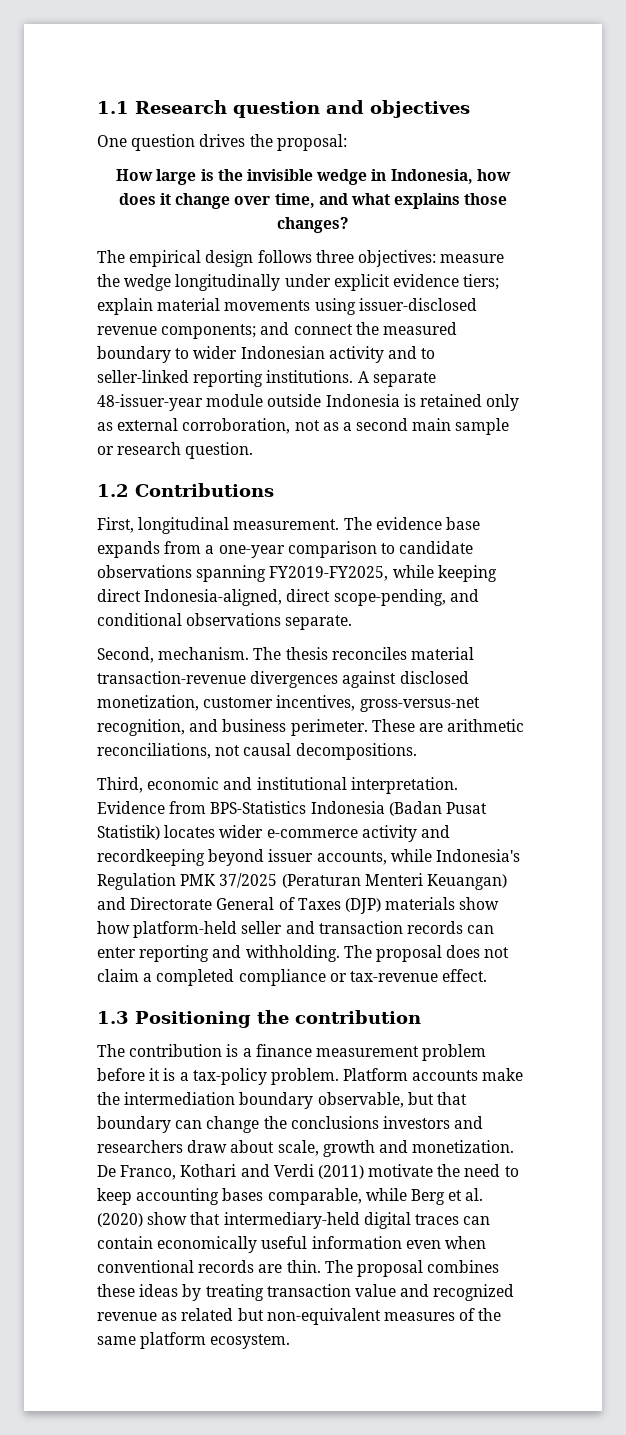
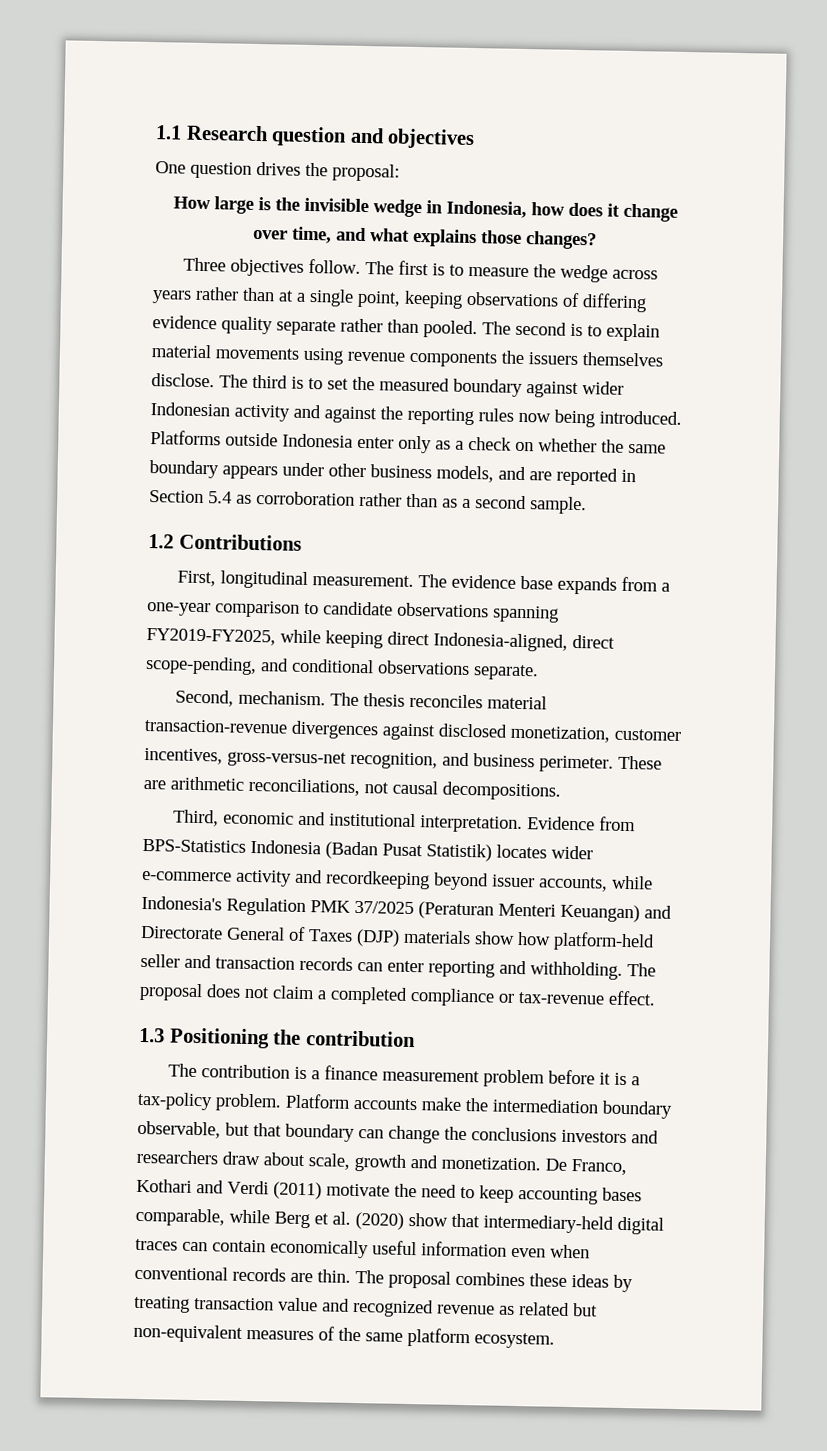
[97,250,505,267] [97,274,500,291] [97,298,477,315] [97,322,353,339] The empirical design follows three objectives: measure the wedge longitudinally under explicit evidence tiers; explain material movements using issuer-disclosed revenue components; and connect -> [182,257,658,283] [152,286,647,313] [152,315,660,342] [151,344,663,368] [151,373,349,390] Three objectives follow. The first is to measure the wedge across years rather than at a single point, keeping observations of differing evidence quality separate rather than pooled. The second is to explain material movements using revenue components the issuers themselves disclose. The third is to set
[175,348,190,359] to -> [526,381,579,399] against
[421,348,436,359] [97,370,436,387] [97,394,520,411] [97,418,510,435] [97,442,254,459] to seller-linked reporting institutions. A separate 48-issuer-year module outside Indonesia is retained only as external corroboration, not as a second main sample or research question. -> [324,406,682,428] [150,430,666,454] [149,460,636,486] [149,490,587,515] against the reporting rules now being introduced. Platforms outside Indonesia enter only as a check on whether the same boundary appears under other business models, and are reported in Section 5.4 as corroboration rather than as a second sample.

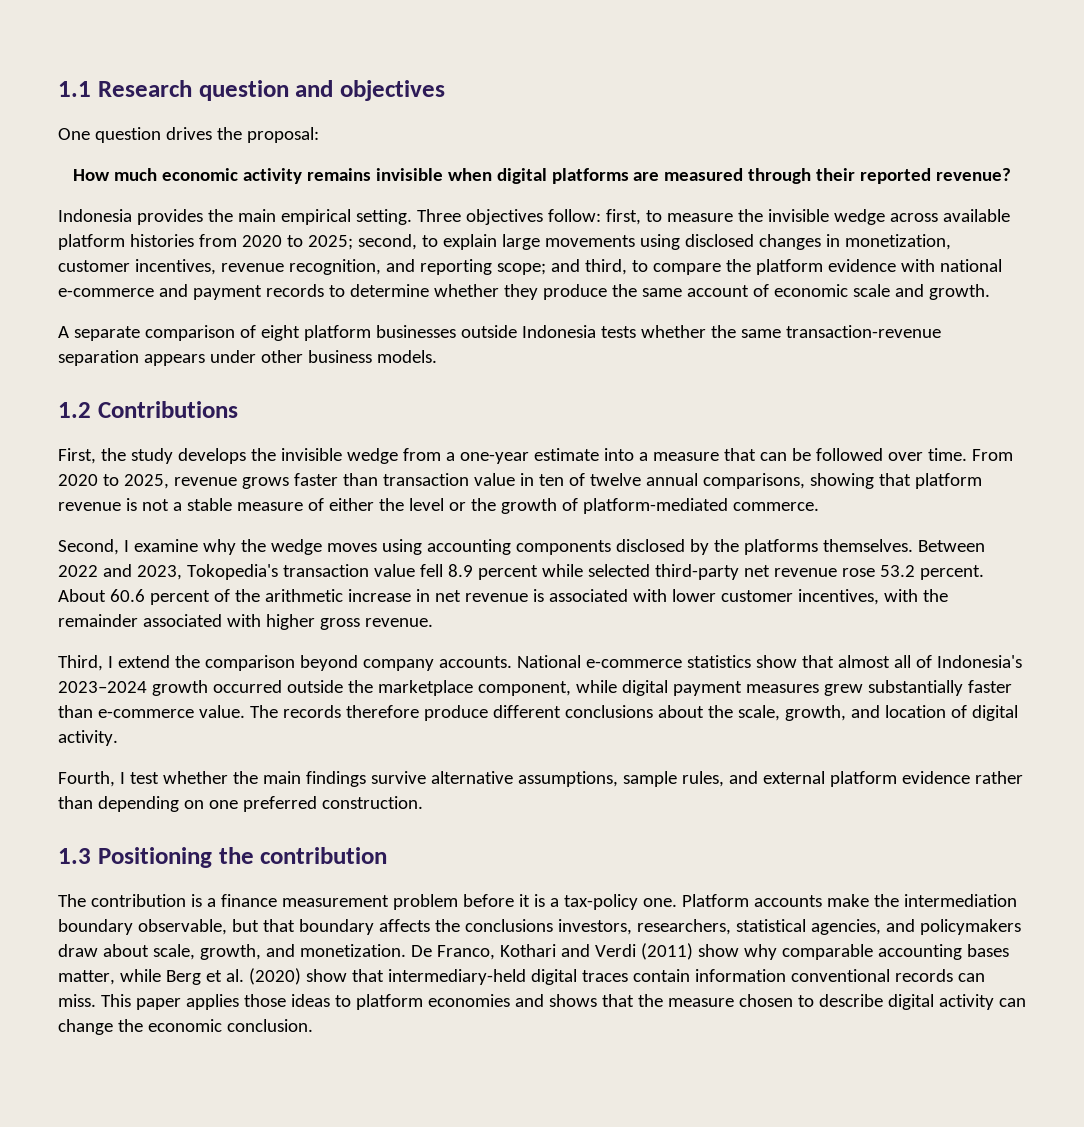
[213,196,678,222] [253,226,597,250] [182,257,658,283] [152,286,647,313] [152,315,583,339] large is the invisible wedge in Indonesia, how does it change over time, and what explains those changes? // Three objectives follow. The first is to measure the wedge across years rather than at a single point, keeping observations of differing evidence quality separate rather than pooled. The second is -> [113,168,1012,184] [58,209,1010,225] [58,234,417,250] much economic activity remains invisible when digital platforms are measured through their reported revenue? // Indonesia provides the main empirical setting. Three objectives follow: first, to measure the invisible wedge across available platform histories from 2020 to 2025; second,
[151,344,212,359] material -> [501,234,540,250] large
[347,350,663,368] [151,373,624,399] [150,402,682,428] [150,430,534,454] revenue components the issuers themselves disclose. The third is to set the measured boundary against wider Indonesian activity and against the reporting rules now being introduced. Platforms outside Indonesia enter only as a check on -> [684,234,951,250] [58,259,1002,275] [58,284,990,300] [58,325,636,341] disclosed changes in monetization, customer incentives, revenue recognition, and reporting scope; and third, to compare the platform evidence with national e-commerce and payment records to determine whether they produce the same account of economic scale and growth. // A separate comparison of eight platform businesses outside Indonesia tests
[149,460,219,479] boundary -> [785,325,941,338] [58,350,139,366] transaction-revenue separation
[436,465,636,486] [149,490,587,515] [148,533,302,551] [176,570,670,595] [147,600,559,623] [146,628,615,652] [145,655,539,681] [174,689,547,710] [144,718,681,743] [144,747,662,773] [143,776,561,801] [172,809,636,834] [142,838,593,862] [142,869,653,892] [141,895,672,923] [140,925,655,952] [140,953,656,980] [139,982,656,1007] models, and are reported in Section 5.4 as corroboration rather than as a second sample. // 1.2 Contributions // First, longitudinal measurement. The evidence base expands from a one-year comparison to candidate observations spanning FY2019-FY2025, while keeping direct Indonesia-aligned, direct scope-pending, and conditional observations separate. // Second, mechanism. The thesis reconciles material transaction-revenue divergences against disclosed monetization, customer incentives, gross-versus-net recognition, and business perimeter. These are arithmetic reconciliations, not causal decompositions. // Third, economic and institutional interpretation. Evidence from BPS-Statistics Indonesia (Badan Pusat Statistik) locates wider e-commerce activity and recordkeeping beyond issuer accounts, while Indonesia's Regulation PMK 37/2025 (Peraturan Menteri Keuangan) and Directorate General of Taxes (DJP) materials show how platform-held seller and transaction records can enter reporting and withholding. The proposal does not claim a completed compliance or tax-revenue effect. -> [376,350,437,363] [58,401,238,418] [58,448,1013,464] [58,473,982,489] [58,498,819,514] [58,539,985,555] [58,564,984,580] [58,589,948,605] [58,614,433,630] [58,655,1022,671] [58,680,1012,696] [58,705,1018,721] [58,730,118,746] [58,771,1023,787] [58,796,423,812] models. // 1.2 Contributions // First, the study develops the invisible wedge from a one-year estimate into a measure that can be followed over time. From 2020 to 2025, revenue grows faster than transaction value in ten of twelve annual comparisons, showing that platform revenue is not a stable measure of either the level or the growth of platform-mediated commerce. // Second, I examine why the wedge moves using accounting components disclosed by the platforms themselves. Between 2022 and 2023, Tokopedia's transaction value fell 8.9 percent while selected third-party net revenue rose 53.2 percent. About 60.6 percent of the arithmetic increase in net revenue is associated with lower customer incentives, with the remainder associated with higher gross revenue. // Third, I extend the comparison beyond company accounts. National e-commerce statistics show that almost all of Indonesia's 2023–2024 growth occurred outside the marketplace component, while digital payment measures grew substantially faster than e-commerce value. The records therefore produce different conclusions about the scale, growth, and location of digital activity. // Fourth, I test whether the main findings survive alternative assumptions, sample rules, and external platform evidence rather than depending on one preferred construction.
[215,1093,282,1112] problem. -> [642,898,677,907] one.
[358,1125,659,1144] [136,1149,219,1165] can change the conclusions investors and researchers -> [378,919,1021,935] affects the conclusions investors, researchers, statistical agencies, and policymakers
[354,1153,406,1172] growth -> [199,944,261,960] growth,
[326,1183,514,1203] motivate the need to keep -> [697,944,873,960] show why comparable
[135,1207,225,1227] comparable, -> [58,970,115,985] matter,
[182,1239,590,1259] [134,1265,633,1293] [134,1295,598,1318] [133,1323,555,1349] can contain economically useful information even when conventional records are thin. The proposal combines these ideas by treating transaction value and recognized revenue as related but non-equivalent measures of the same platform ecosystem. -> [632,969,985,982] [58,994,1026,1010] [58,1019,313,1035] contain information conventional records can miss. This paper applies those ideas to platform economies and shows that the measure chosen to describe digital activity can change the economic conclusion.

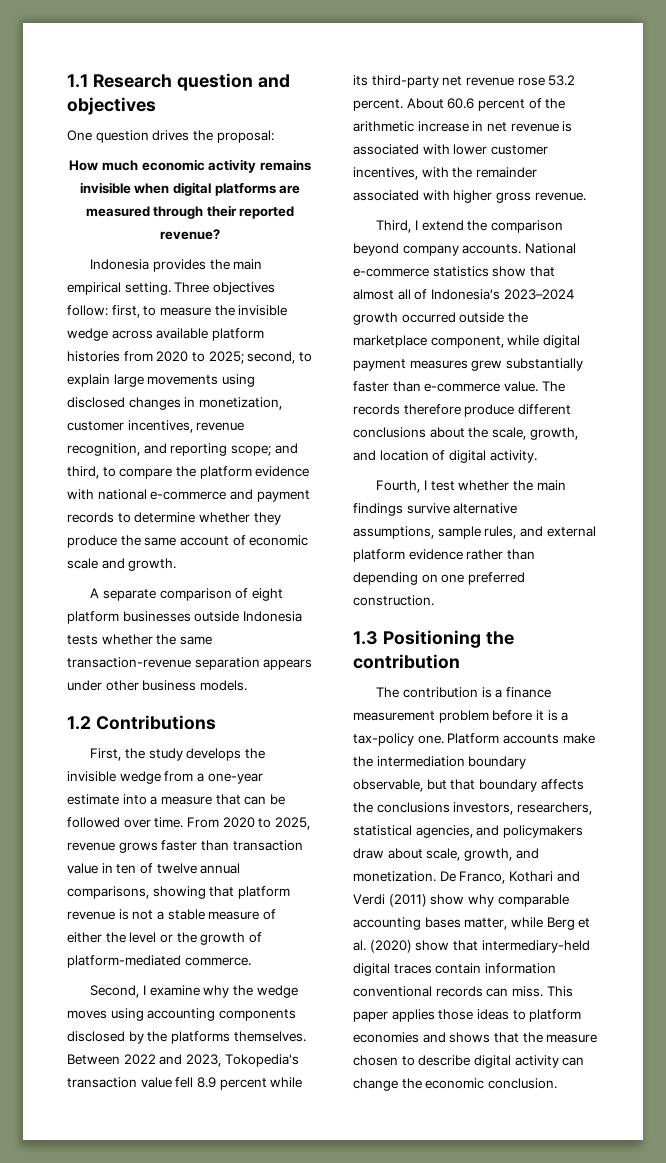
[587,564,650,577] selected -> [353,75,368,86] its

